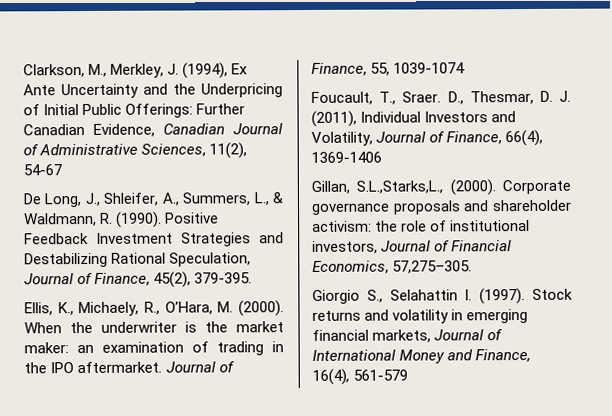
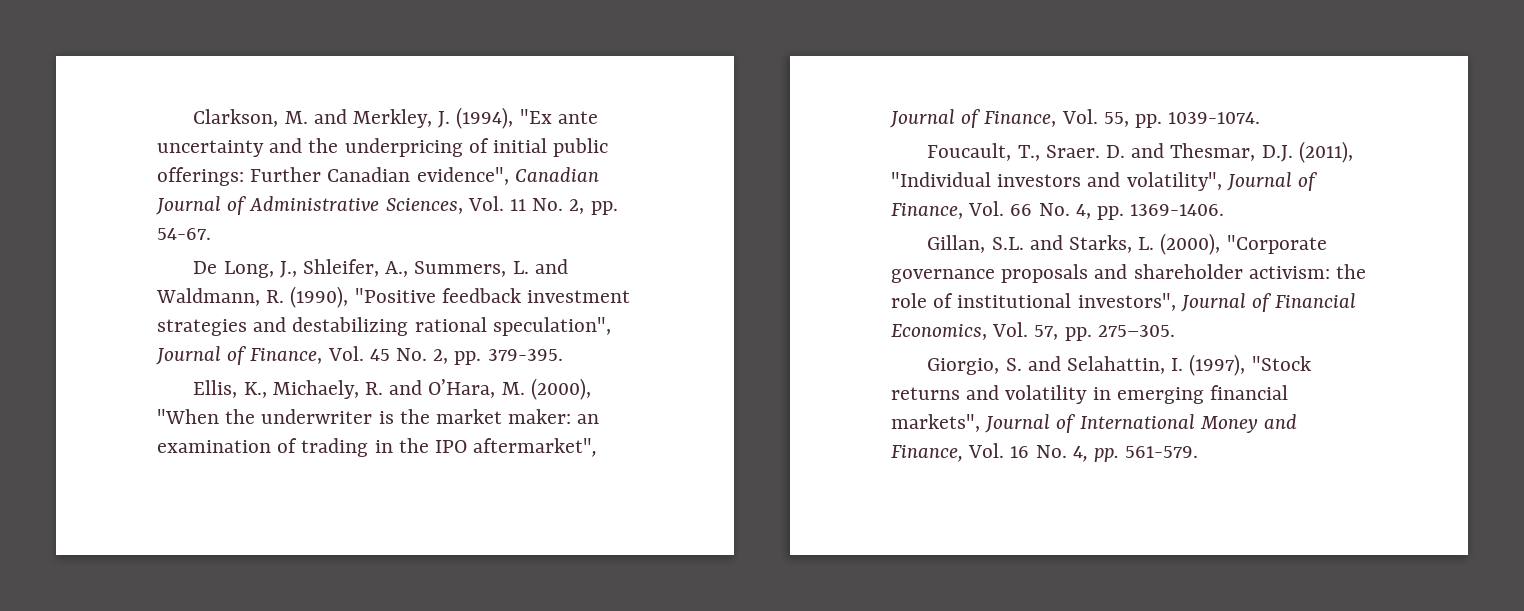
[88,63,108,77] M., -> [284,109,347,124] M. and
[231,63,249,75] [23,83,283,99] [23,103,194,118] Ex Ante Uncertainty and the Underpricing of Initial Public Offerings: -> [519,109,598,124] [157,138,609,157] [157,167,244,186] "Ex ante uncertainty and the underpricing of initial public offerings:
[93,123,155,137] Evidence, -> [416,167,509,185] evidence",
[209,142,248,159] [23,164,62,176] 11(2), 54-67 -> [467,196,618,215] [157,228,211,240] Vol. 11 No. 2, pp. 54-67.
[253,192,283,206] [24,211,220,228] [24,232,284,247] [24,252,252,268] [24,271,253,288] [24,300,284,317] [24,322,62,334] L., & Waldmann, R. (1990). Positive Feedback Investment Strategies and Destabilizing Rational Speculation, Journal of Finance, 45(2), 379-395. // Ellis, K., Michaely, R., O’Hara, M. (2000). When -> [512,259,568,274] [156,286,631,308] [157,317,611,336] [156,346,563,365] [193,378,591,400] [157,409,219,424] L. and Waldmann, R. (1990), "Positive feedback investment strategies and destabilizing rational speculation", Journal of Finance, Vol. 45 No. 2, pp. 379-395. // Ellis, K., Michaely, R. and O’Hara, M. (2000), "When
[77,361,236,374] [311,62,466,76] aftermarket. Journal of Finance, 55, 1039-1074 -> [473,438,598,457] [890,109,1261,128] aftermarket", Journal of Finance, Vol. 55, pp. 1039-1074.
[447,90,571,105] [311,110,517,127] [311,129,544,147] [311,151,382,163] [311,179,571,196] D., Thesmar, D. J. (2011), Individual Investors and Volatility, Journal of Finance, 66(4), 1369-1406 // Gillan, S.L.,Starks,L., (2000). Corporate -> [1106,141,1353,163] [891,172,1318,191] [891,201,1225,220] [927,233,1327,255] D. and Thesmar, D.J. (2011), "Individual investors and volatility", Journal of Finance, Vol. 66 No. 4, pp. 1369-1406. // Gillan, S.L. and Starks, L. (2000), "Corporate
[312,240,378,254] investors, -> [1077,293,1176,311] investors",
[392,260,473,274] [312,288,573,305] 57,275–305. // Giorgio S., Selahattin I. (1997). Stock -> [992,322,1175,341] [927,354,1311,376] Vol. 57, pp. 275–305. // Giorgio, S. and Selahattin, I. (1997), "Stock
[372,329,432,343] markets, -> [891,414,980,432] markets",
[312,368,409,385] 16(4), 561-579 -> [968,443,1199,462] Vol. 16 No. 4, pp. 561-579.

